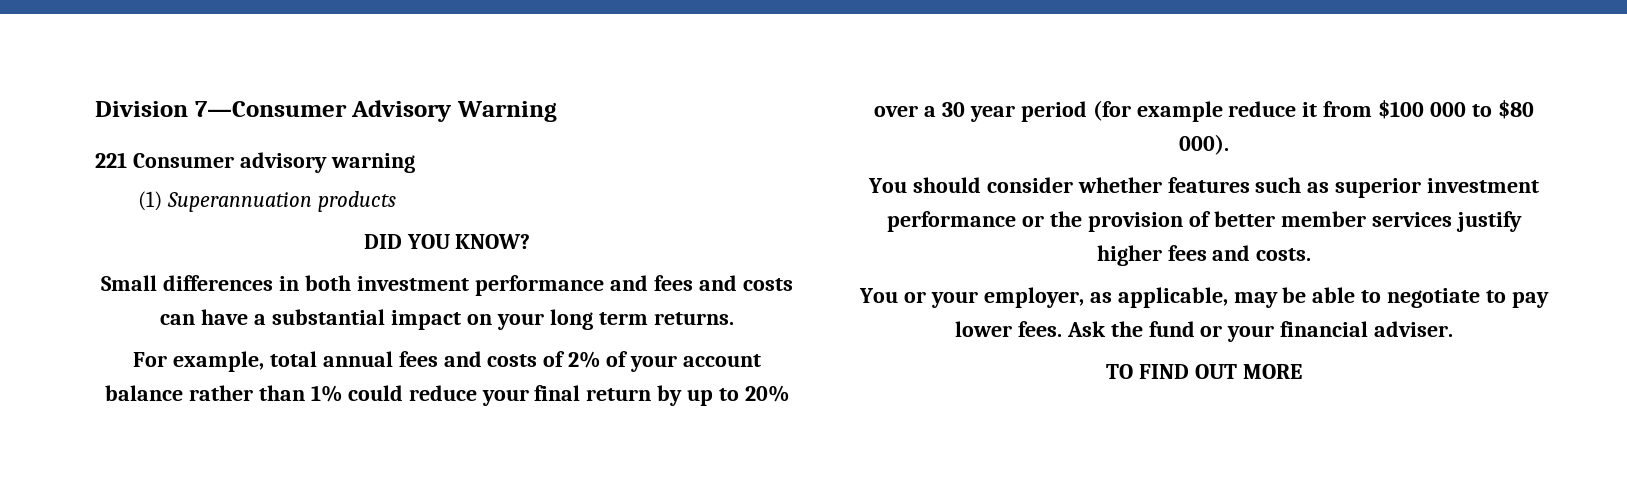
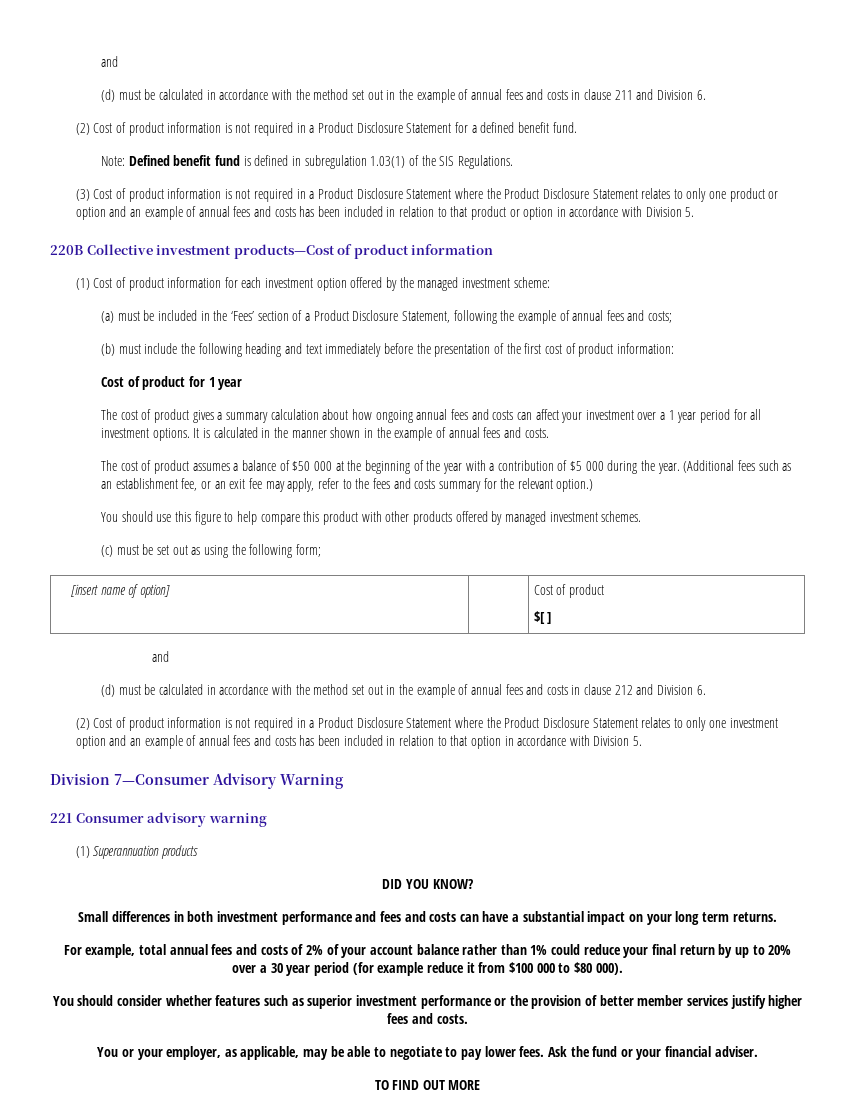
(95, 109) none -> [101,56,119,67] [101,89,706,103] [75,122,577,136] [101,155,513,169] [75,188,779,202] [75,206,695,220] [50,244,494,259] [75,277,550,291] [101,310,673,324] [101,343,674,357] [101,376,243,390] [101,409,762,423] [101,427,549,441] [101,460,792,474] [101,478,594,492] [101,511,642,525] [101,544,321,558] [71,584,171,598] [533,584,605,598] [533,611,552,624] [152,651,170,662] [101,684,706,698] [75,717,778,731] [75,735,643,749] and // (d) must be calculated in accordance with the method set out in the example of annual fees and costs in clause 211 and Division 6. // (2) Cost of product information is not required in a Product Disclosure Statement for a defined benefit fund. // Note: Defined benefit fund is defined in subregulation 1.03(1) of the SIS Regulations. // (3) Cost of product information is not required in a Product Disclosure Statement where the Product Disclosure Statement relates to only one product or option and an example of annual fees and costs has been included in relation to that product or option in accordance with Division 5. // 220B Collective investment products—Cost of product information // (1) Cost of product information for each investment option offered by the managed investment scheme: // (a) must be included in the ‘Fees’ section of a Product Disclosure Statement, following the example of annual fees and costs; // (b) must include the following heading and text immediately before the presentation of the first cost of product information: // Cost of product for 1 year // The cost of product gives a summary calculation about how ongoing annual fees and costs can affect your investment over a 1 year period for all investment options. It is calculated in the manner shown in the example of annual fees and costs. // The cost of product assumes a balance of $50 000 at the beginning of the year with a contribution of $5 000 during the year. (Additional fees such as an establishment fee, or an exit fee may apply, refer to the fees and costs summary for the relevant option.) // You should use this figure to help compare this product with other products offered by managed investment schemes. // (c) must be set out as using the following form; // [insert name of option] | | Cost of product // $[ ] // and // (d) must be calculated in accordance with the method set out in the example of annual fees and costs in clause 212 and Division 6. // (2) Cost of product information is not required in a Product Disclosure Statement where the Product Disclosure Statement relates to only one investment option and an example of annual fees and costs has been included in relation to that option in accordance with Division 5. //

